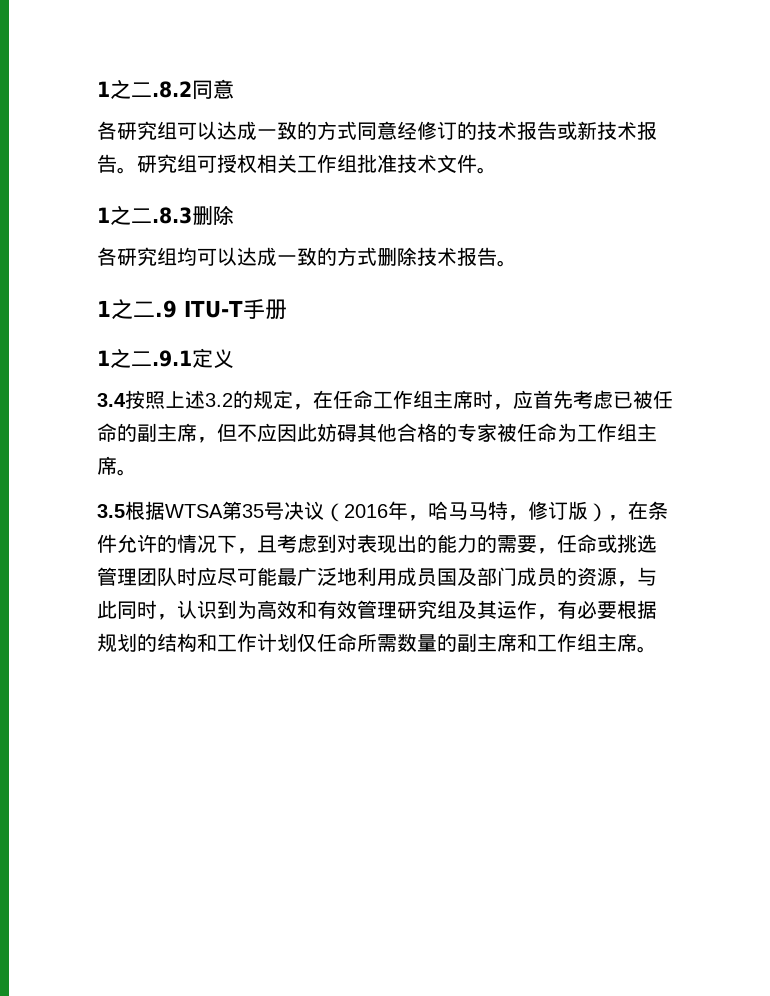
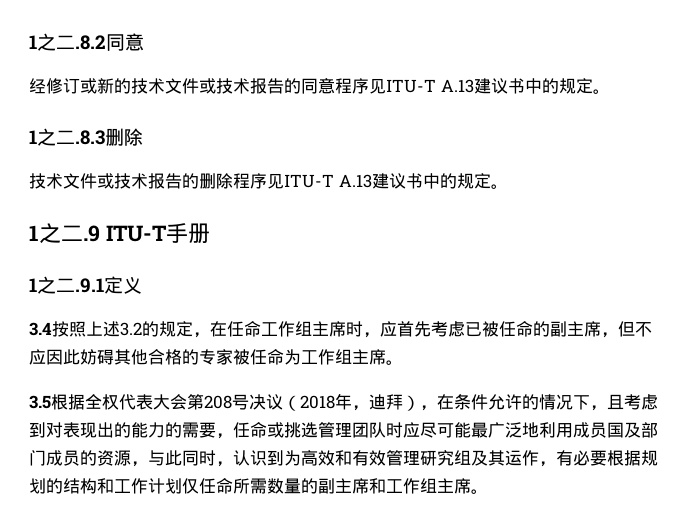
[97,121,657,140] [97,154,477,174] 各研究组可以达成一致的方式同意经修订的技术报告或新技术报告。研究组可授权相关工作组批准技术文件 -> [29,78,593,94] 经修订或新的技术文件或技术报告的同意程序见ITU-T A.13建议书中的规定
[97,247,497,266] 各研究组均可以达成一致的方式删除技术报告 -> [29,173,491,189] 技术文件或技术报告的删除程序见ITU-T A.13建议书中的规定
[165,501,588,522] WTSA第35号决议（2016年，哈马马特，修订版 -> [85,393,403,411] 全权代表大会第208号决议（2018年，迪拜

